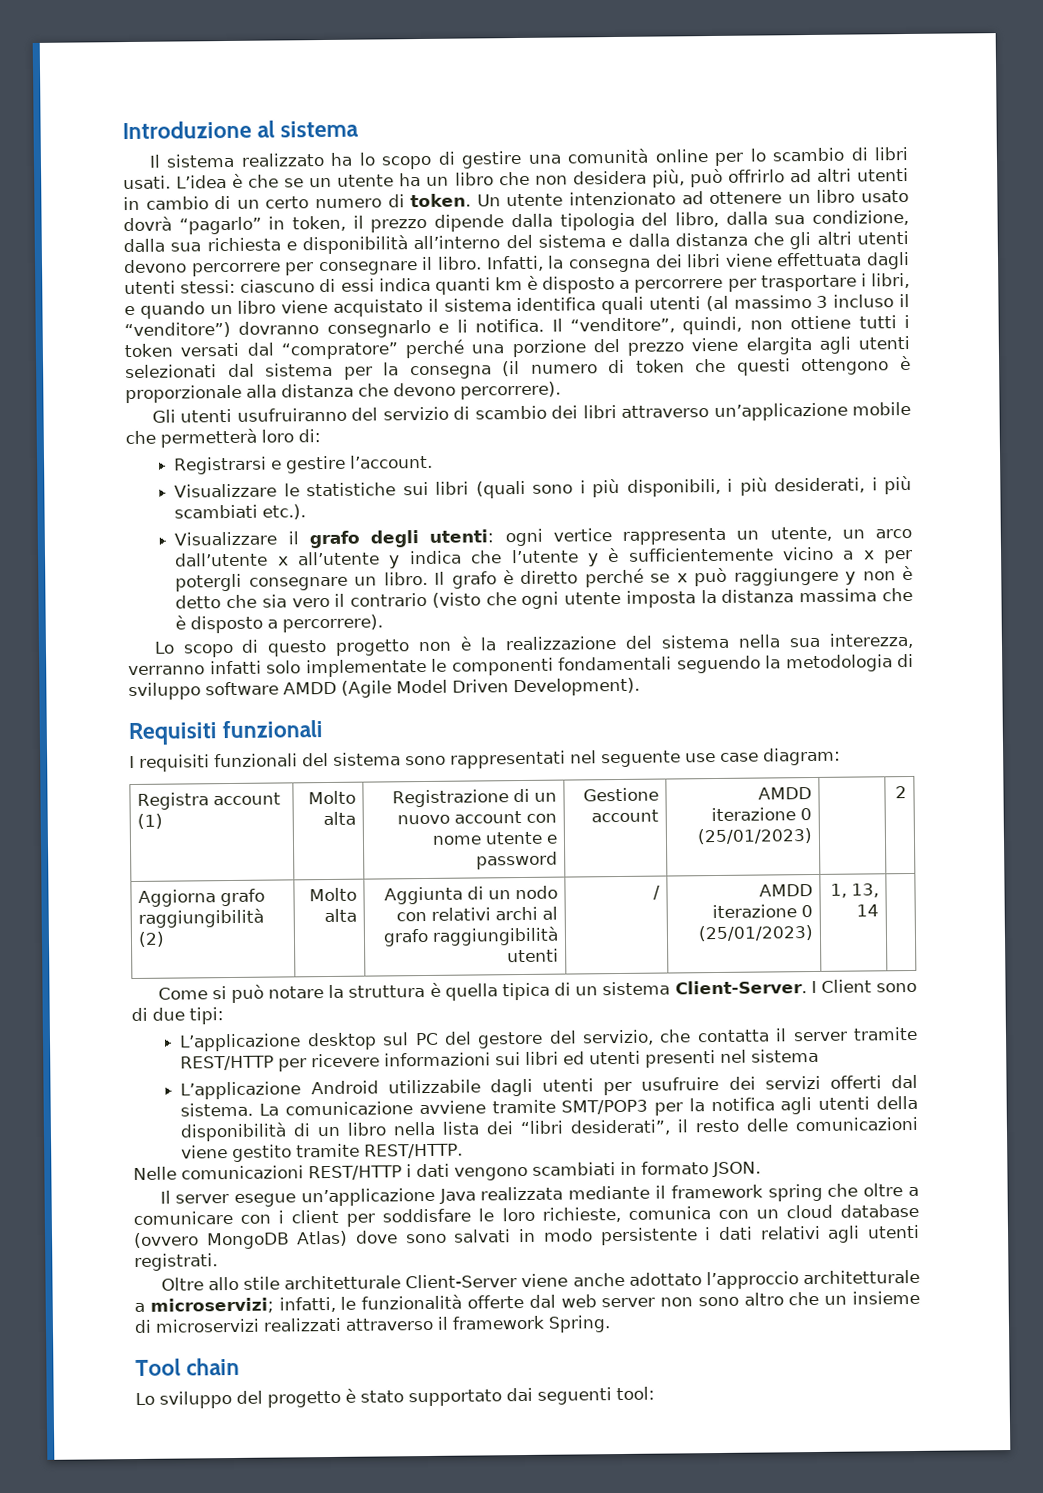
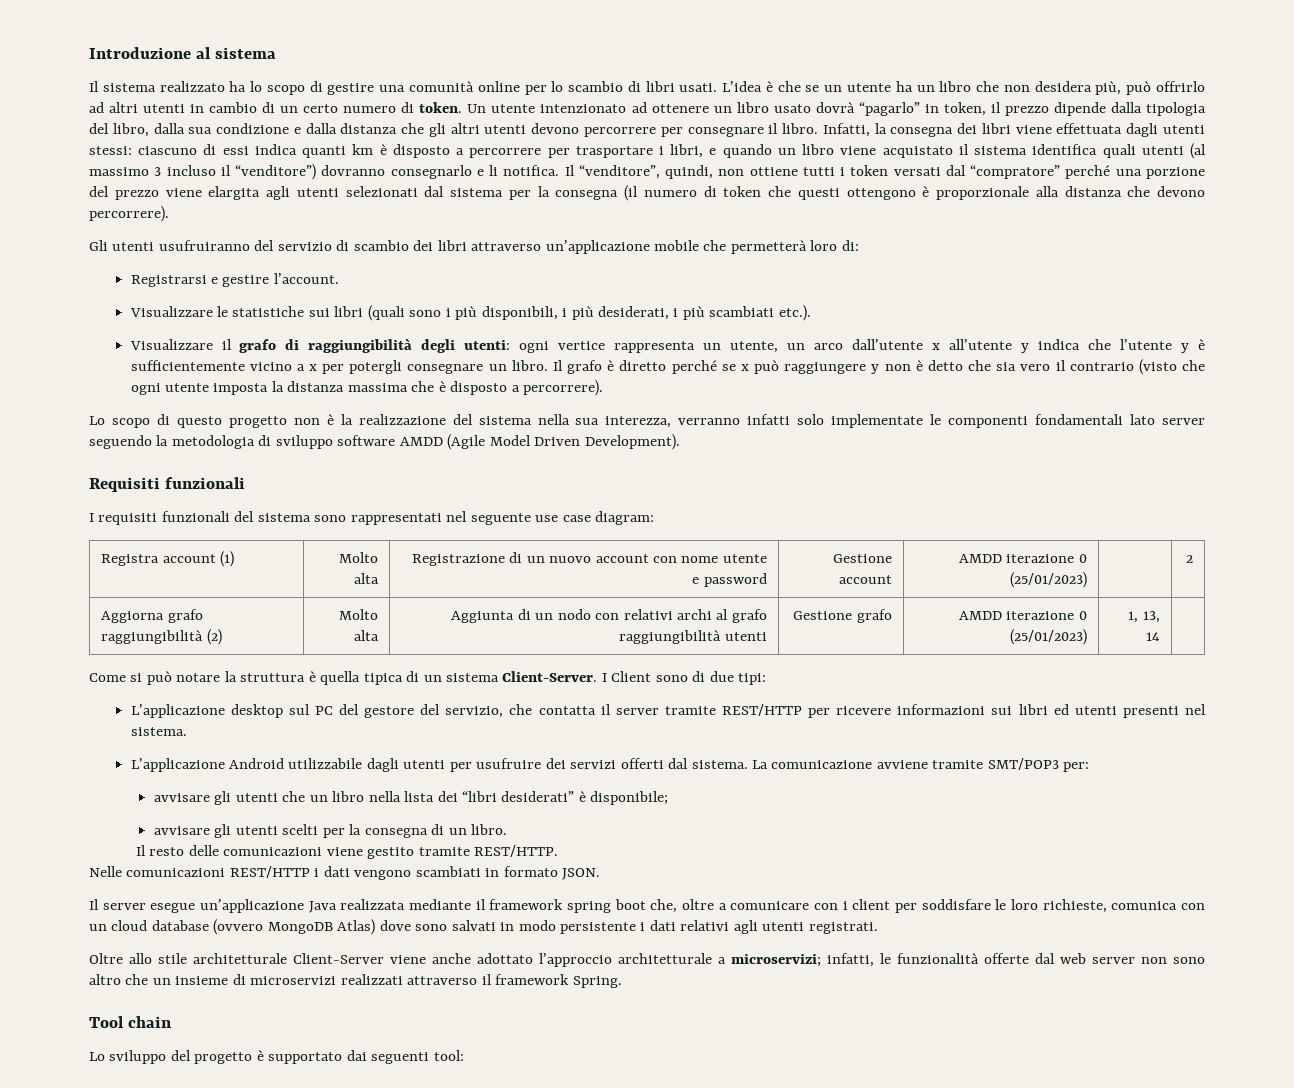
[812,209,910,226] [123,234,606,255] condizione, dalla sua richiesta e disponibilità all’interno del sistema -> [216,123,290,134] condizione
(360, 539) none -> [285,338,413,353] di raggiungibilità
(672, 663) none -> [1130,414,1206,425] lato server
[652,885,660,900] / -> [793,609,892,623] Gestione grafo
[751,1048,820,1063] sistema -> [130,727,187,736] sistema.
[654,1095,918,1116] [180,1122,312,1142] per la notifica agli utenti della disponibilità di -> [1063,762,1090,772] [153,791,306,805] per: // avvisare gli utenti che
[570,1119,689,1136] desiderati”, il -> [501,791,669,805] [153,824,508,838] [135,845,146,856] desiderati” è disponibile; // avvisare gli utenti scelti per la consegna di un libro. // Il
[827,1183,859,1197] che -> [614,899,678,913] boot che,
[360,1390,404,1403] stato -> (264, 1055) none

